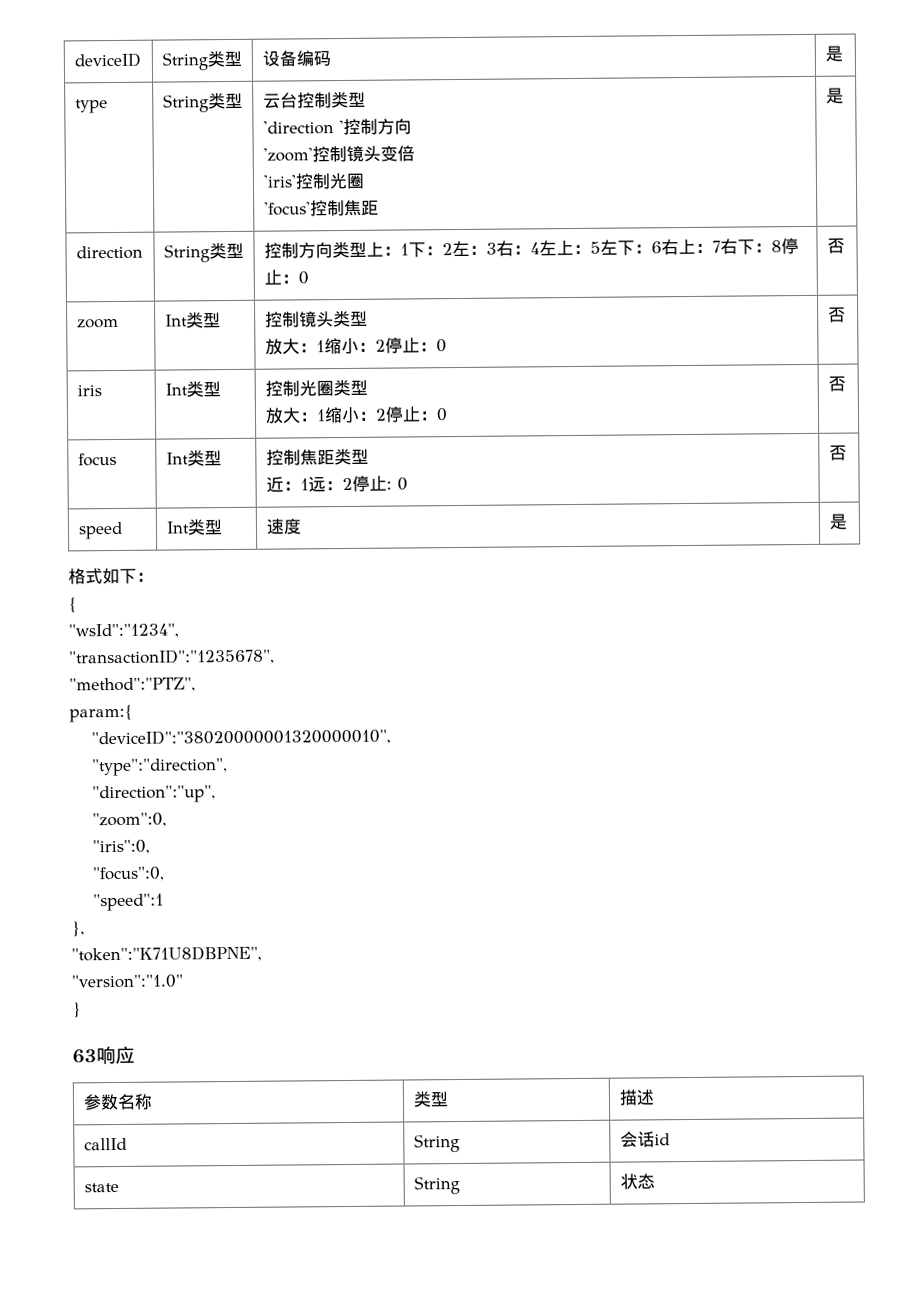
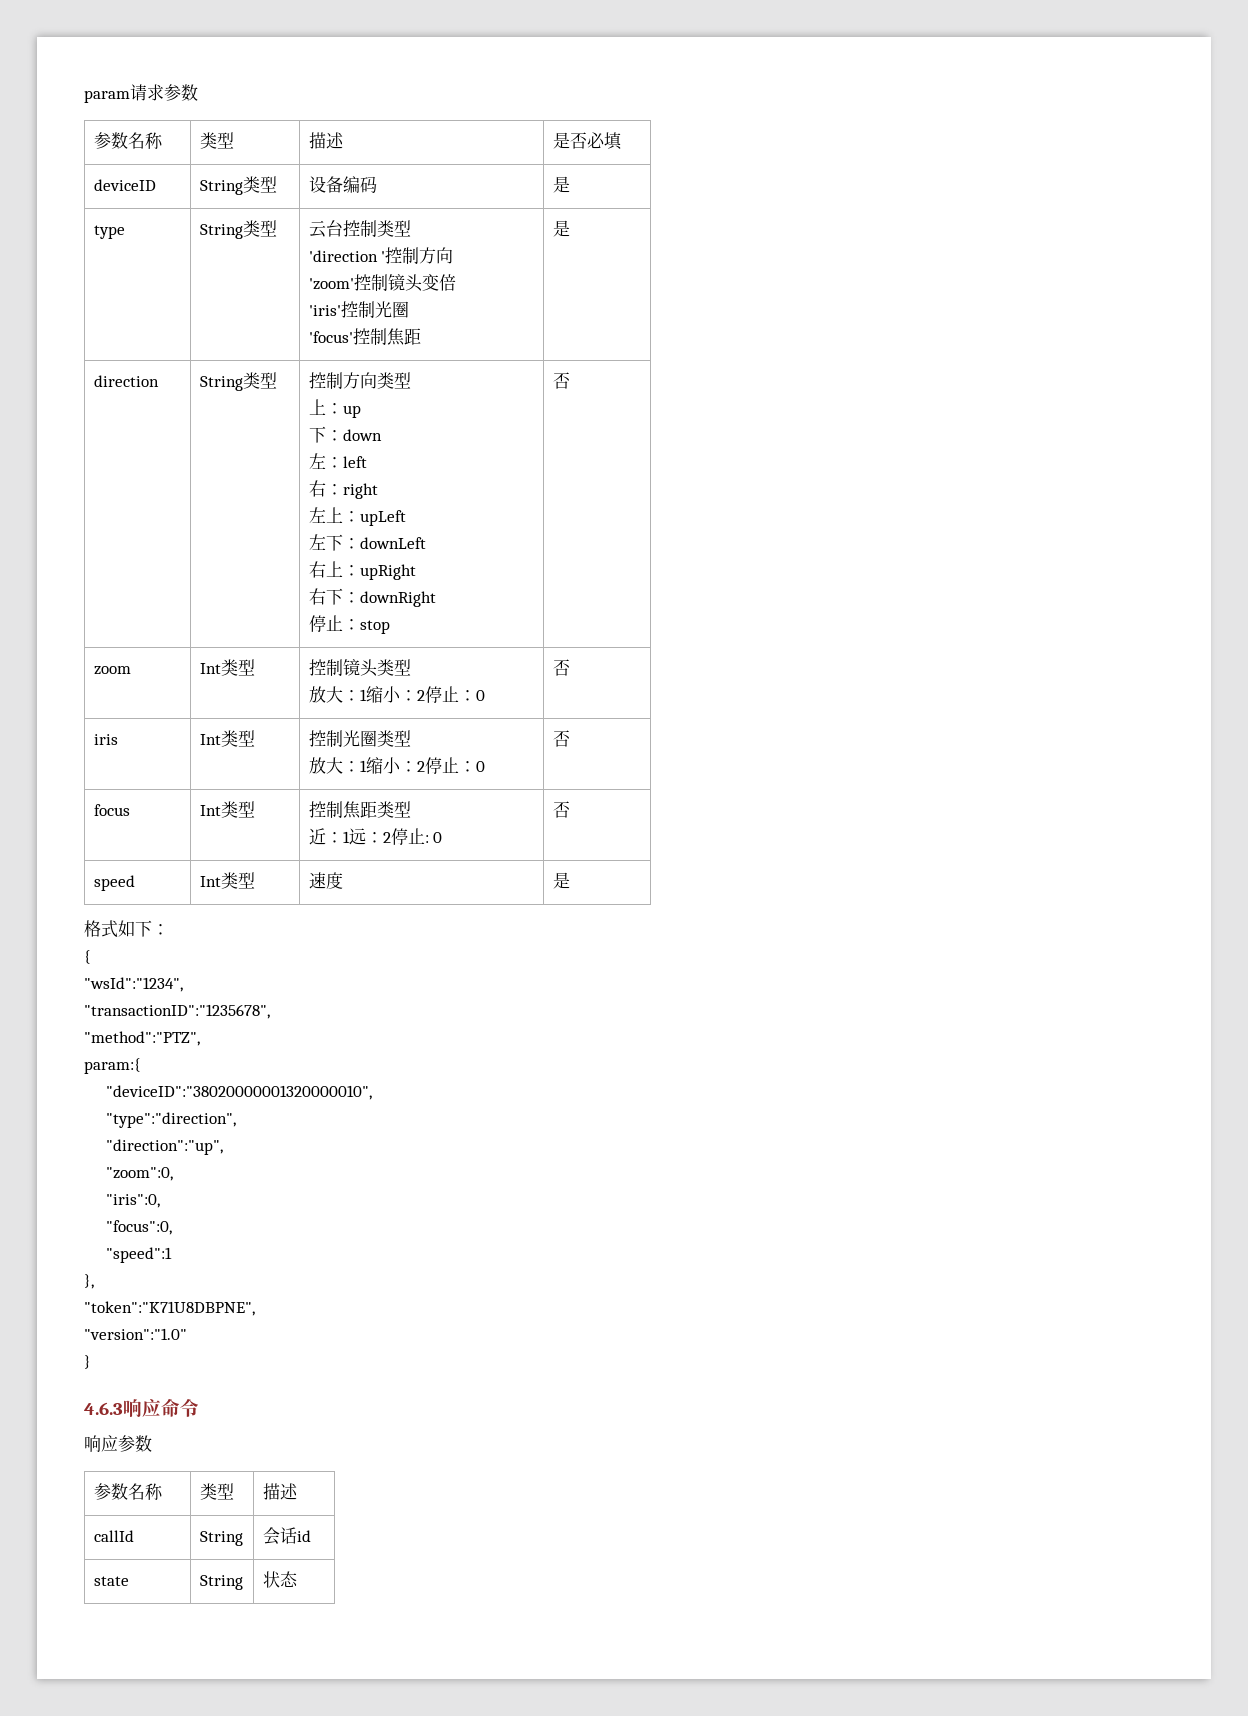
(73, 60) none -> [84,84,198,103] [93,132,163,149] [199,132,234,149] [308,132,344,149] [552,132,623,150] param请求参数 // 参数名称 | 类型 | 描述 | 是否必填 //
[365,238,799,258] [263,269,309,285] 上：1下：2左：3右：4左上：5左下：6右上：7右下：8停止：0 -> [308,399,361,418] [308,426,382,443] [308,453,367,469] [308,480,378,499] [308,507,406,526] [308,534,426,551] [308,561,416,580] [308,588,436,607] [308,615,390,634] // 上：up // 下：down // 左：left // 右：right // 左上：upLeft // 左下：downLeft // 右上：upRight // 右下：downRight // 停止：stop
[72,1045,135,1065] 63响应 -> [84,1398,199,1418] [84,1435,152,1452] 4.6.3响应命令 // 响应参数

